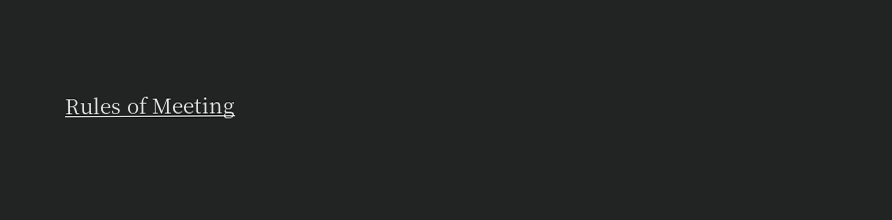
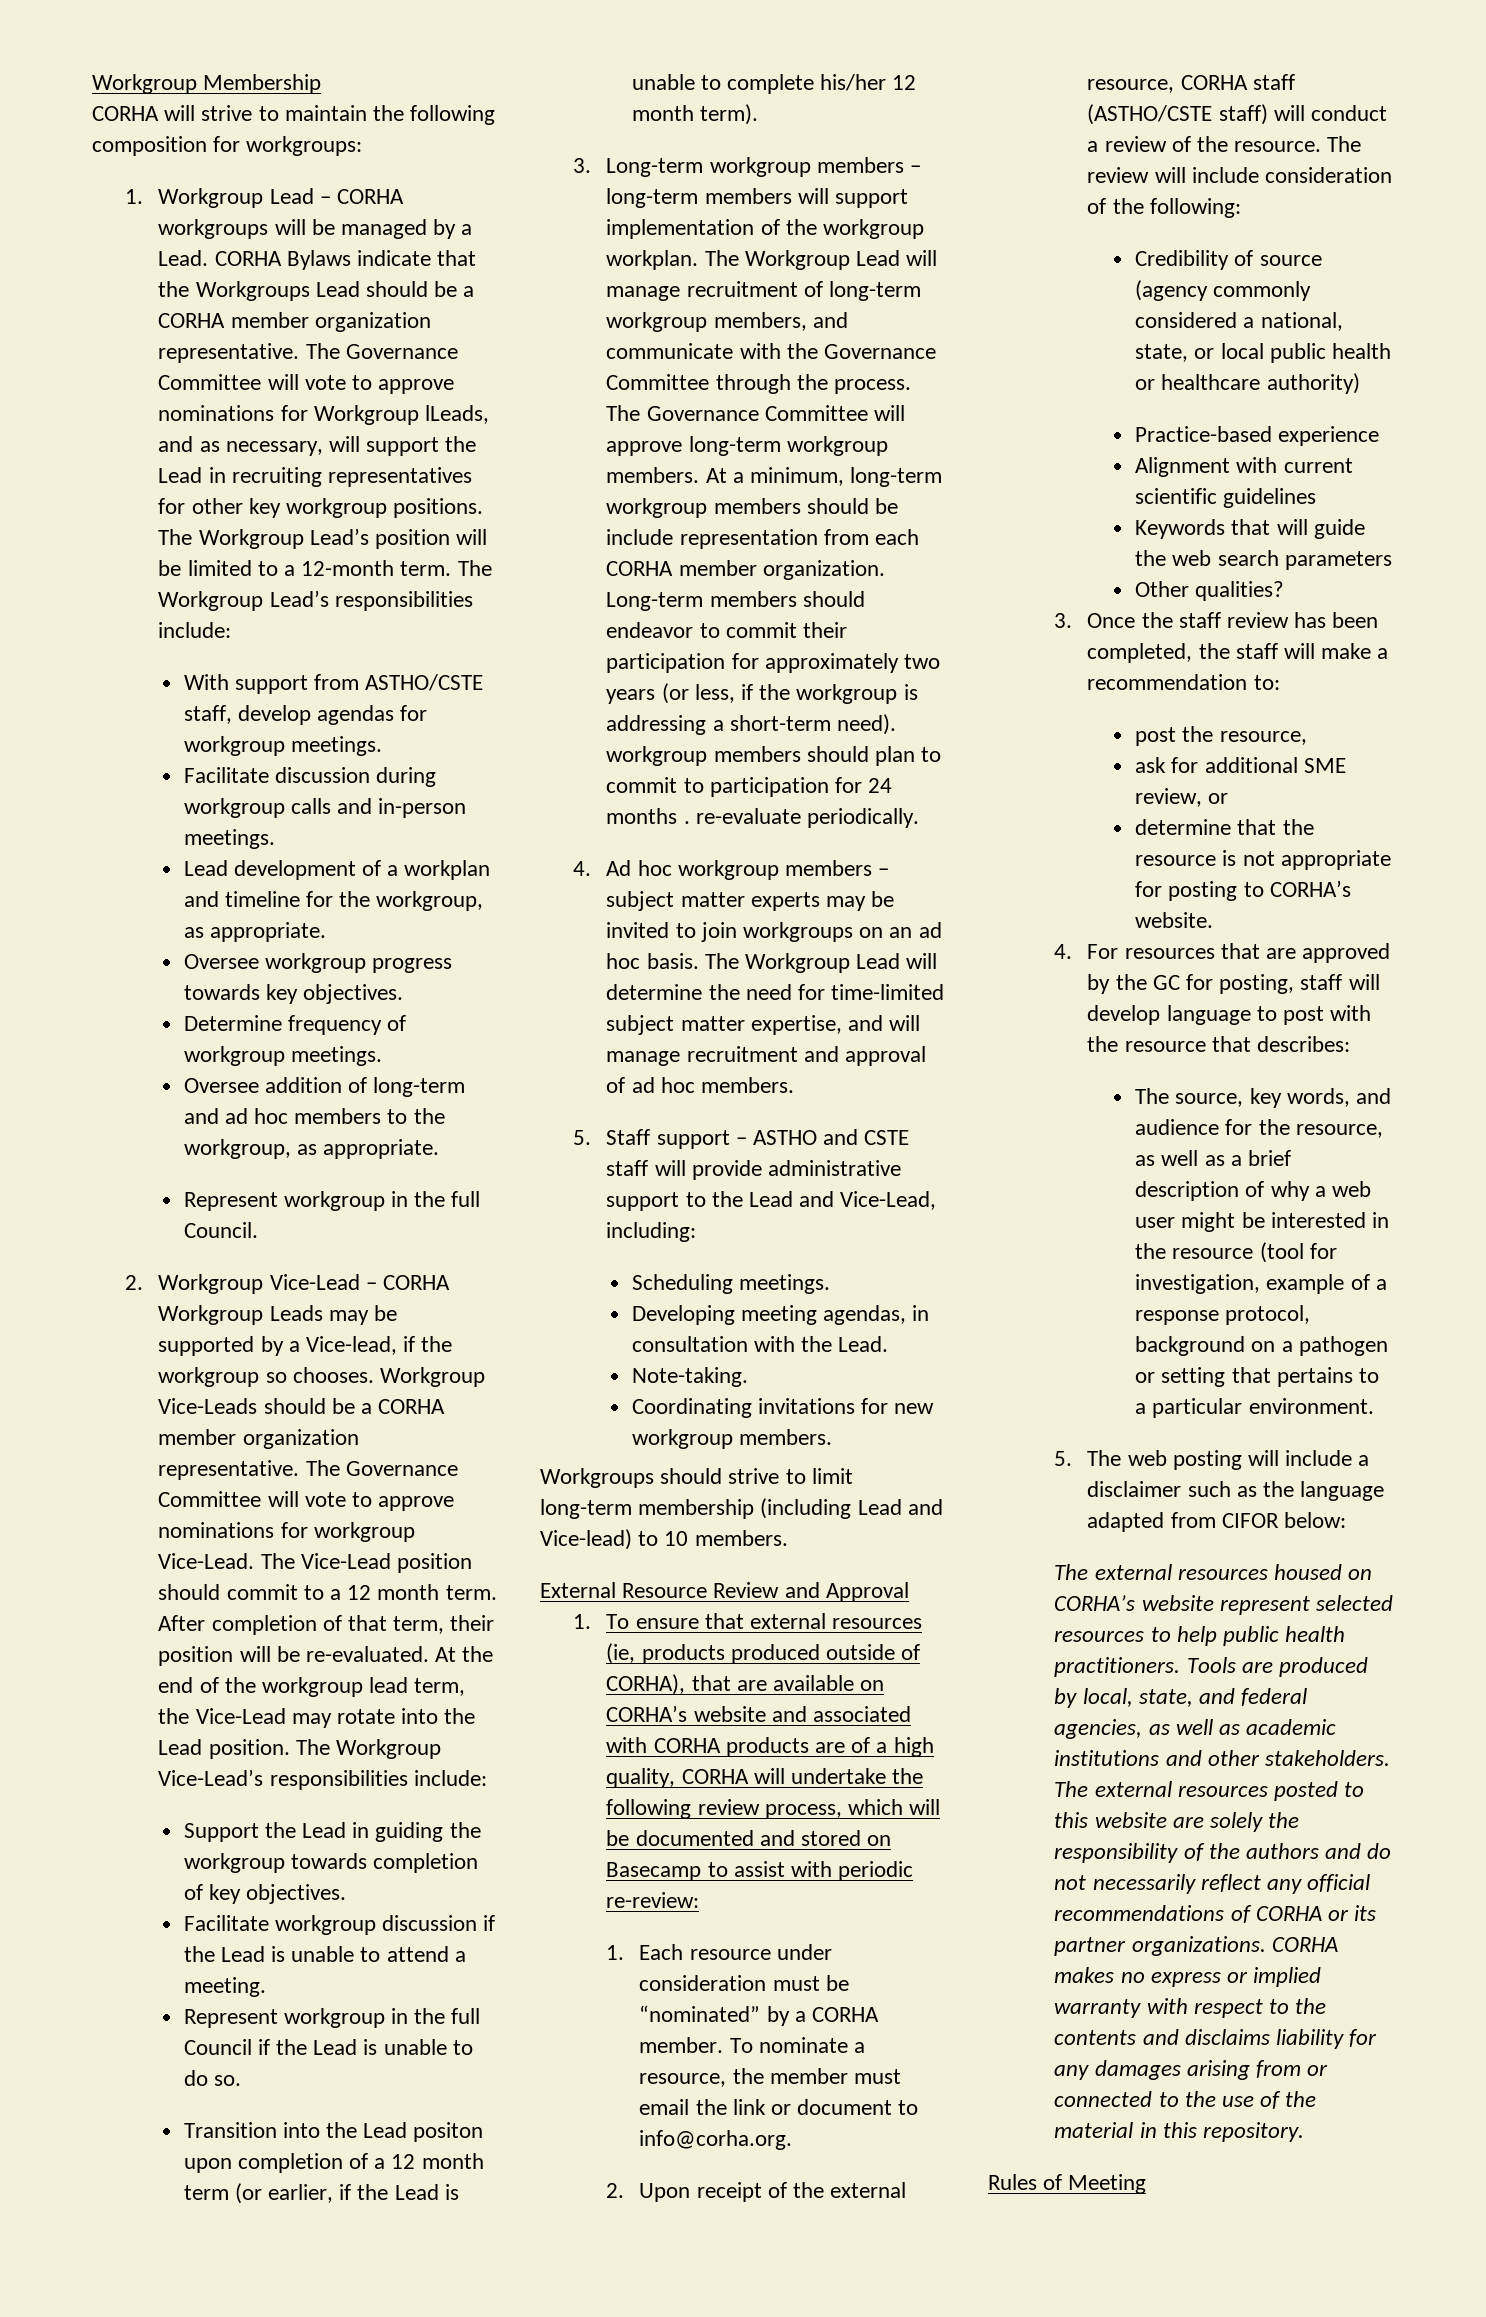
(64, 105) none -> [92,74,322,94] [92,105,496,125] [92,136,363,156] [125,188,404,208] [158,219,473,239] [158,250,477,270] [158,281,475,301] [158,312,431,332] [158,343,458,363] [158,374,455,394] [158,405,489,425] [158,436,477,456] [158,467,472,487] [158,498,484,518] [158,528,488,549] [158,560,492,576] [158,590,473,611] [158,622,232,638] [183,674,484,694] [183,705,428,725] [183,736,382,756] [183,767,437,787] [183,798,467,818] [183,829,275,849] [183,860,491,880] [183,891,484,911] [183,922,326,942] [183,953,453,973] [183,984,404,1004] [183,1015,407,1035] [183,1046,382,1066] [183,1077,466,1097] [183,1108,445,1124] [183,1139,440,1159] [183,1191,481,1211] [183,1222,258,1238] [125,1274,450,1294] [158,1305,397,1325] [158,1336,453,1356] [158,1367,485,1387] [158,1398,446,1414] [158,1429,359,1449] [158,1460,458,1480] [158,1491,455,1511] [158,1522,415,1542] [158,1553,472,1573] [158,1584,497,1600] [158,1615,495,1635] [158,1646,494,1666] [158,1677,466,1697] [158,1708,476,1728] [158,1739,441,1759] [158,1769,487,1790] [183,1822,481,1842] [183,1853,479,1873] [183,1884,347,1904] [183,1915,496,1935] [183,1946,466,1962] [183,1977,266,1997] [183,2008,481,2028] [183,2039,473,2055] [183,2070,241,2086] [183,2122,484,2142] [183,2153,484,2173] [183,2183,459,2204] [631,74,917,94] [631,104,758,125] [573,157,921,177] [606,188,908,208] [606,219,924,239] [606,250,938,270] [606,281,921,301] [606,312,848,332] [606,343,936,359] [606,374,911,394] [606,405,905,421] [606,436,888,456] [606,467,943,487] [606,498,898,518] [606,529,919,549] [606,560,885,580] [606,591,865,611] [606,622,847,638] [606,653,940,673] [606,683,918,704] [606,714,896,735] [606,746,942,766] [606,777,893,797] [606,808,919,828] [573,860,890,880] [606,891,895,911] [606,922,942,942] [606,953,938,973] [606,984,945,1000] [606,1015,921,1035] [606,1046,926,1066] [606,1077,794,1093] [573,1129,910,1149] [606,1160,901,1180] [606,1191,937,1211] [606,1222,697,1242] [631,1274,830,1294] [631,1305,930,1325] [631,1336,889,1352] [631,1367,748,1387] [631,1398,935,1418] [631,1429,832,1449] [540,1468,853,1488] [540,1498,943,1519] [540,1529,788,1550] [540,1582,909,1602] [573,1613,923,1629] [606,1643,921,1664] [606,1674,885,1695] [606,1705,911,1722] [606,1737,934,1757] [606,1768,924,1788] [606,1799,941,1819] [606,1830,892,1846] [606,1861,914,1881] [606,1892,700,1908] [606,1944,832,1960] [639,1975,849,1991] [639,2005,880,2026] [639,2037,866,2053] [639,2068,902,2087] [639,2099,919,2115] [639,2130,793,2150] [606,2182,907,2202] [1087,74,1295,93] [1087,104,1388,125] [1087,136,1362,152] [1087,167,1393,183] [1087,198,1241,218] [1135,250,1322,270] [1135,280,1312,301] [1135,312,1343,331] [1135,343,1391,363] [1135,373,1360,394] [1135,426,1380,446] [1135,457,1353,477] [1135,488,1317,508] [1135,519,1365,539] [1135,550,1392,570] [1135,581,1285,601] [1054,612,1379,628] [1087,643,1389,663] [1087,674,1280,690] [1135,726,1307,746] [1135,757,1346,773] [1135,788,1229,807] [1135,819,1314,835] [1135,850,1391,870] [1135,880,1351,901] [1135,912,1214,928] [1054,943,1391,963] [1087,974,1380,994] [1087,1005,1372,1025] [1087,1036,1351,1052] [1135,1088,1391,1108] [1135,1119,1383,1138] [1135,1150,1291,1166] [1135,1181,1371,1201] [1135,1212,1389,1232] [1135,1242,1337,1263] [1135,1274,1387,1294] [1135,1305,1311,1325] [1135,1336,1388,1356] [1135,1367,1379,1387] [1135,1398,1374,1418] [1054,1450,1370,1470] [1087,1481,1385,1501] [1087,1512,1347,1532] [1054,1564,1373,1580] [1054,1595,1393,1615] [1054,1626,1346,1646] [1054,1657,1368,1677] [1054,1688,1308,1708] [1054,1719,1337,1739] [1054,1750,1390,1766] [1054,1781,1365,1801] [1054,1812,1300,1832] [1054,1843,1392,1863] [1054,1874,1371,1894] [1054,1905,1377,1923] [1054,1936,1338,1956] [1054,1967,1322,1987] [1054,1998,1327,2018] [1054,2029,1378,2049] [1054,2060,1329,2080] [1054,2091,1317,2109] [1054,2122,1304,2142] Workgroup Membership // CORHA will strive to maintain the following composition for workgroups: // 1. Workgroup Lead – CORHA workgroups will be managed by a Lead. CORHA Bylaws indicate that the Workgroups Lead should be a CORHA member organization representative. The Governance Committee will vote to approve nominations for Workgroup lLeads, and as necessary, will support the Lead in recruiting representatives for other key workgroup positions. The Workgroup Lead’s position will be limited to a 12-month term. The Workgroup Lead’s responsibilities include: // With support from ASTHO/CSTE staff, develop agendas for workgroup meetings. // Facilitate discussion during workgroup calls and in-person meetings. // Lead development of a workplan and timeline for the workgroup, as appropriate. // Oversee workgroup progress towards key objectives. // Determine frequency of workgroup meetings. // Oversee addition of long-term and ad hoc members to the workgroup, as appropriate. // Represent workgroup in the full Council. // 2. Workgroup Vice-Lead – CORHA Workgroup Leads may be supported by a Vice-lead, if the workgroup so chooses. Workgroup Vice-Leads should be a CORHA member organization representative. The Governance Committee will vote to approve nominations for workgroup Vice-Lead. The Vice-Lead position should commit to a 12 month term. After completion of that term, their position will be re-evaluated. At the end of the workgroup lead term, the Vice-Lead may rotate into the Lead position. The Workgroup Vice-Lead’s responsibilities include: // Support the Lead in guiding the workgroup towards completion of key objectives. // Facilitate workgroup discussion if the Lead is unable to attend a meeting. // Represent workgroup in the full Council if the Lead is unable to do so. // Transition into the Lead positon upon completion of a 12 month term (or earlier, if the Lead is unable to complete his/her 12 month term). // 3. Long-term workgroup members – long-term members will support implementation of the workgroup workplan. The Workgroup Lead will manage recruitment of long-term workgroup members, and communicate with the Governance Committee through the process. The Governance Committee will approve long-term workgroup members. At a minimum, long-term workgroup members should be include representation from each CORHA member organization. Long-term members should endeavor to commit their participation for approximately two years (or less, if the workgroup is addressing a short-term need). workgroup members should plan to commit to participation for 24 months . re-evaluate periodically. // 4. Ad hoc workgroup members – subject matter experts may be invited to join workgroups on an ad hoc basis. The Workgroup Lead will determine the need for time-limited subject matter expertise, and will manage recruitment and approval of ad hoc members. // 5. Staff support – ASTHO and CSTE staff will provide administrative support to the Lead and Vice-Lead, including: // Scheduling meetings. // Developing meeting agendas, in consultation with the Lead. // Note-taking. // Coordinating invitations for new workgroup members. // Workgroups should strive to limit long-term membership (including Lead and Vice-lead) to 10 members. // External Resource Review and Approval // 1. To ensure that external resources (ie, products produced outside of CORHA), that are available on CORHA’s website and associated with CORHA products are of a high quality, CORHA will undertake the following review process, which will be documented and stored on Basecamp to assist with periodic re-review: // 1. Each resource under consideration must be “nominated” by a CORHA member. To nominate a resource, the member must email the link or document to info@corha.org. // 2. Upon receipt of the external resource, CORHA staff (ASTHO/CSTE staff) will conduct a review of the resource. The review will include consideration of the following: // Credibility of source (agency commonly considered a national, state, or local public health or healthcare authority) // Practice-based experience // Alignment with current scientific guidelines // Keywords that will guide the web search parameters // Other qualities? // 3. Once the staff review has been completed, the staff will make a recommendation to: // post the resource, // ask for additional SME review, or // determine that the resource is not appropriate for posting to CORHA’s website. // 4. For resources that are approved by the GC for posting, staff will develop language to post with the resource that describes: // The source, key words, and audience for the resource, as well as a brief description of why a web user might be interested in the resource (tool for investigation, example of a response protocol, background on a pathogen or setting that pertains to a particular environment. // 5. The web posting will include a disclaimer such as the language adapted from CIFOR below: // The external resources housed on CORHA’s website represent selected resources to help public health practitioners. Tools are produced by local, state, and federal agencies, as well as academic institutions and other stakeholders. The external resources posted to this website are solely the responsibility of the authors and do not necessarily reflect any official recommendations of CORHA or its partner organizations. CORHA makes no express or implied warranty with respect to the contents and disclaims liability for any damages arising from or connected to the use of the material in this repository. //

